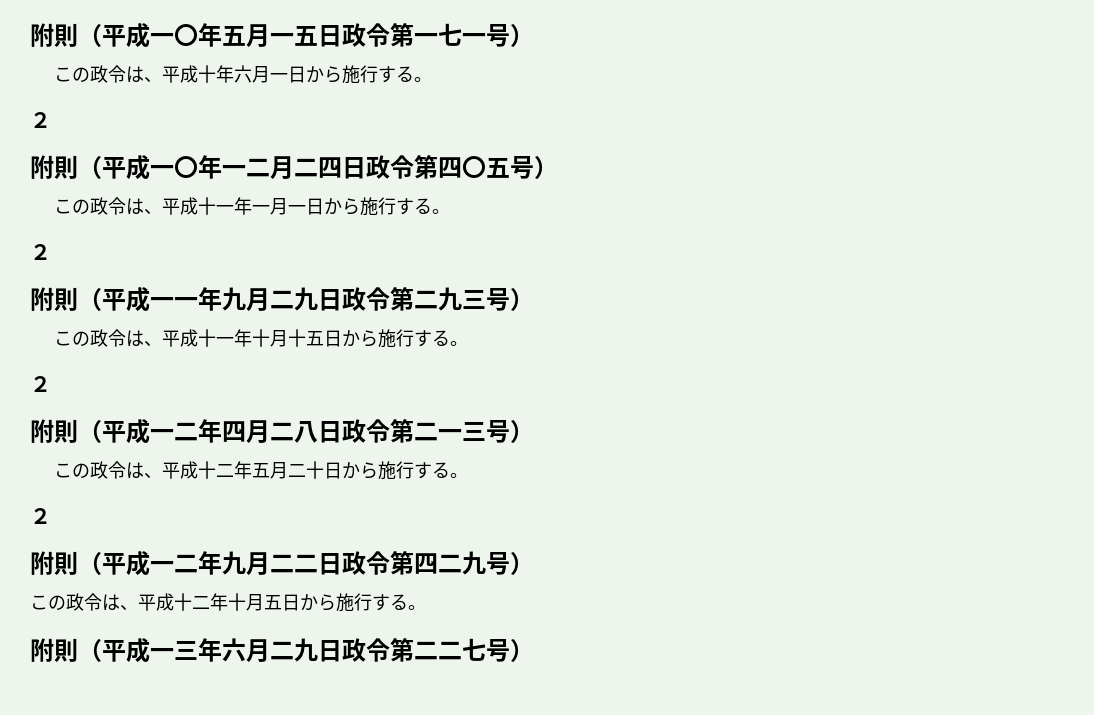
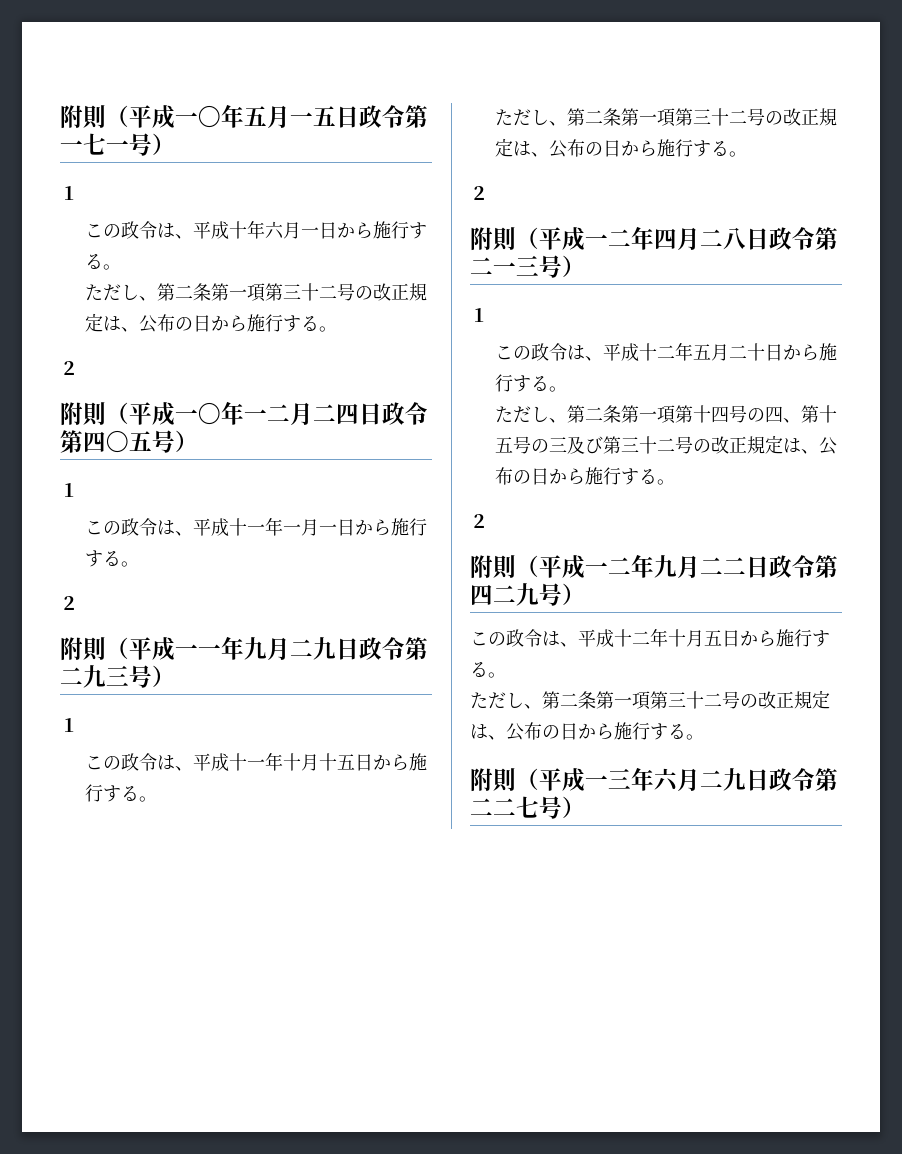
(534, 35) none -> [60,186,78,200] // １
(433, 79) none -> [84,283,427,302] [84,313,337,333] // ただし、第二条第一項第三十二号の改正規定は、公布の日から施行する。
(558, 167) none -> [60,483,78,497] // １
(534, 299) none -> [60,718,78,732] // １
(469, 343) none -> [494,108,837,127] [494,138,747,158] // ただし、第二条第一項第三十二号の改正規定は、公布の日から施行する。
(534, 431) none -> [470,308,488,322] // １
(469, 475) none -> [494,405,837,424] [494,435,837,455] [494,467,675,485] // ただし、第二条第一項第十四号の四、第十五号の三及び第三十二号の改正規定は、公布の日から施行する。
(426, 607) none -> [470,690,830,710] [470,722,704,741] // ただし、第二条第一項第三十二号の改正規定は、公布の日から施行する。

